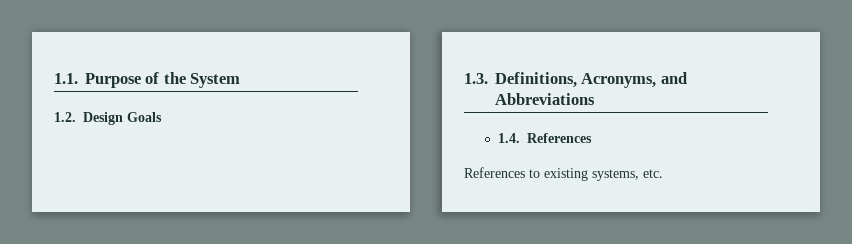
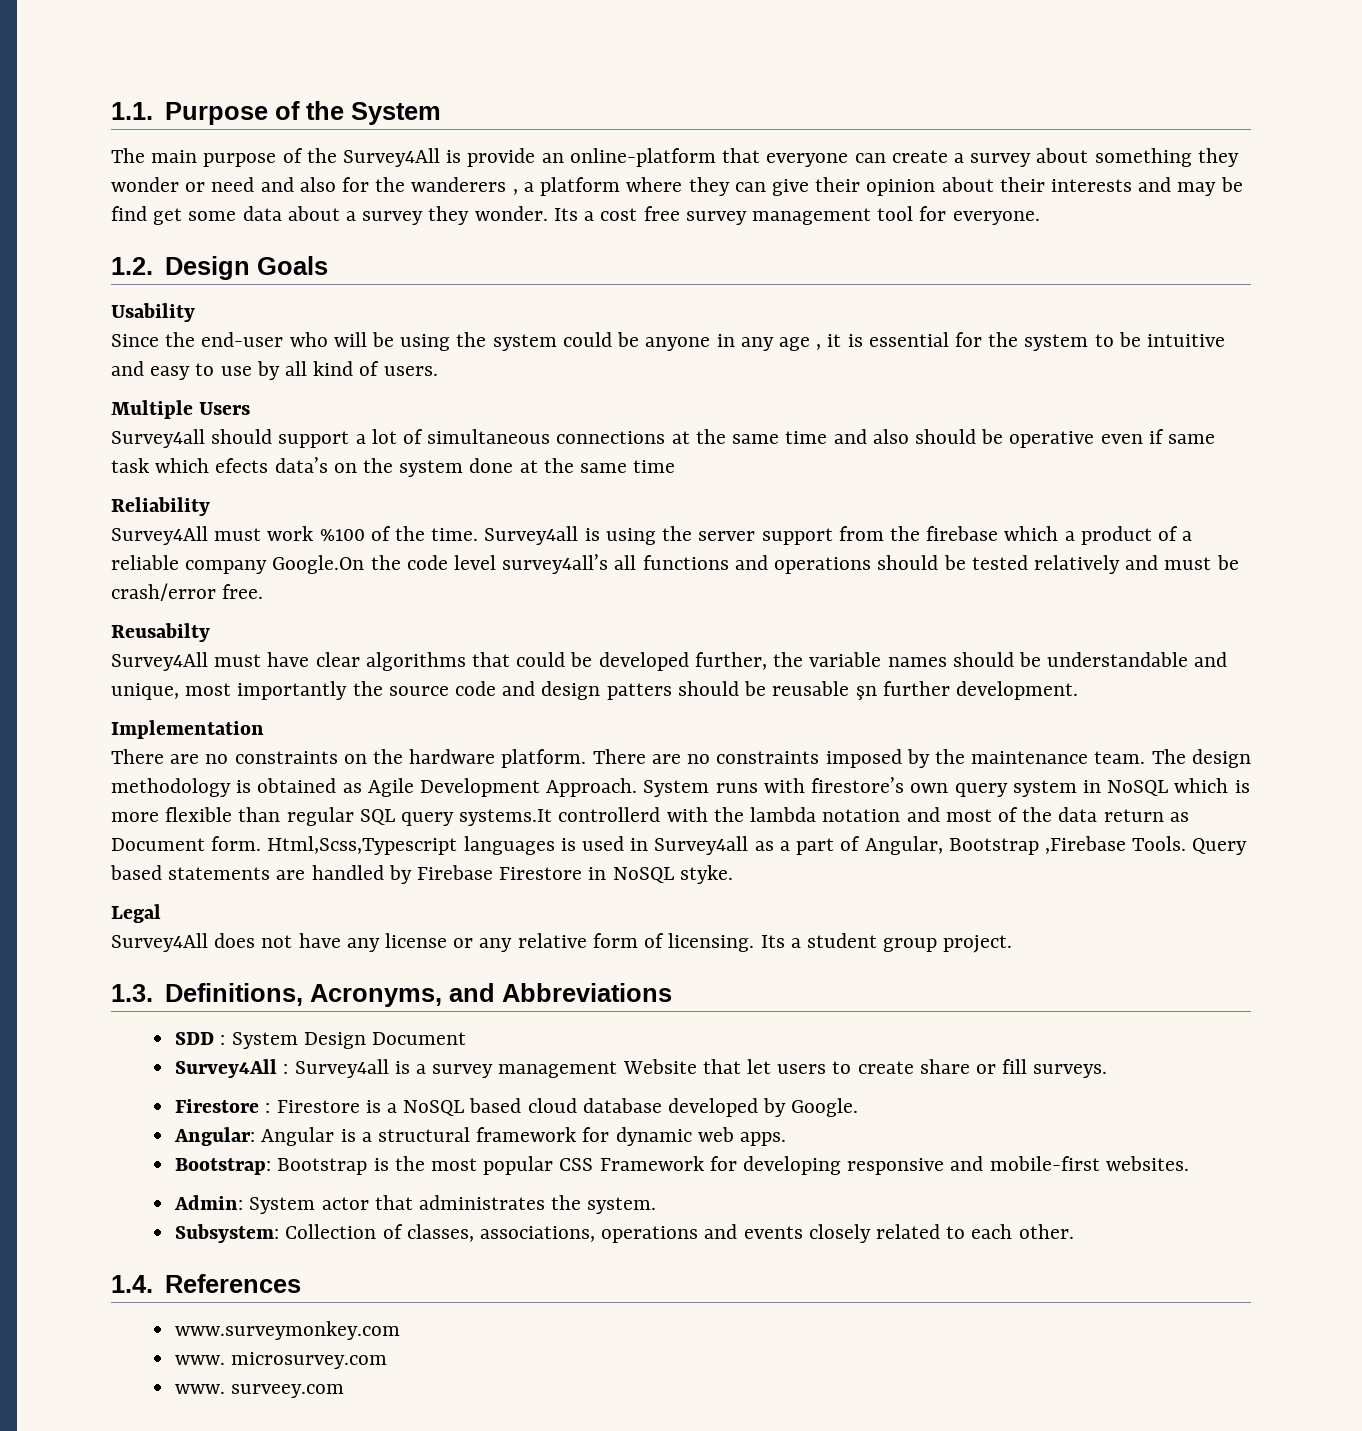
[54,112,162,125] 1.2. Design Goals -> [111,148,1239,167] [111,177,1243,196] [111,206,1040,225] [111,256,328,280] [111,303,195,322] [111,332,1226,351] [111,361,438,380] [111,400,251,419] [111,429,1215,448] [111,457,676,477] [111,497,210,516] [111,526,1193,545] [111,554,1239,574] [111,583,264,601] [111,623,210,642] [111,652,1228,671] [111,681,1078,700] [111,720,264,739] [111,749,1251,768] [111,777,1250,797] [111,807,1189,826] [111,836,1248,855] [110,865,733,884] [111,904,161,923] [111,933,1013,953] The main purpose of the Survey4All is provide an online-platform that everyone can create a survey about something they wonder or need and also for the wanderers , a platform where they can give their opinion about their interests and may be find get some data about a survey they wonder. Its a cost free survey management tool for everyone. // 1.2. Design Goals // Usability // Since the end-user who will be using the system could be anyone in any age , it is essential for the system to be intuitive and easy to use by all kind of users. // Multiple Users // Survey4all should support a lot of simultaneous connections at the same time and also should be operative even if same task which efects data’s on the system done at the same time // Reliability // Survey4All must work %100 of the time. Survey4all is using the server support from the firebase which a product of a reliable company Google.On the code level survey4all’s all functions and operations should be tested relatively and must be crash/error free. // Reusabilty // Survey4All must have clear algorithms that could be developed further, the variable names should be understandable and unique, most importantly the source code and design patters should be reusable şn further development. // Implementation // There are no constraints on the hardware platform. There are no constraints imposed by the maintenance team. The design methodology is obtained as Agile Development Approach. System runs with firestore’s own query system in NoSQL which is more flexible than regular SQL query systems.It controllerd with the lambda notation and most of the data return as Document form. Html,Scss,Typescript languages is used in Survey4all as a part of Angular, Bootstrap ,Firebase Tools. Query based statements are handled by Firebase Firestore in NoSQL styke. // Legal // Survey4All does not have any license or any relative form of licensing. Its a student group project.
[497,133,592,143] [464,167,663,181] 1.4. References // References to existing systems, etc. -> [175,1032,466,1049] [175,1059,1108,1078] [175,1098,859,1117] [174,1127,786,1146] [175,1156,1189,1175] [174,1195,657,1214] [175,1224,1074,1243] [111,1274,301,1293] [175,1321,401,1340] [175,1352,388,1369] [175,1384,345,1398] SDD : System Design Document // Survey4All : Survey4all is a survey management Website that let users to create share or fill surveys. // Firestore : Firestore is a NoSQL based cloud database developed by Google. // Angular: Angular is a structural framework for dynamic web apps. // Bootstrap: Bootstrap is the most popular CSS Framework for developing responsive and mobile-first websites. // Admin: System actor that administrates the system. // Subsystem: Collection of classes, associations, operations and events closely related to each other. // 1.4. References // www.surveymonkey.com // www. microsurvey.com // www. surveey.com

